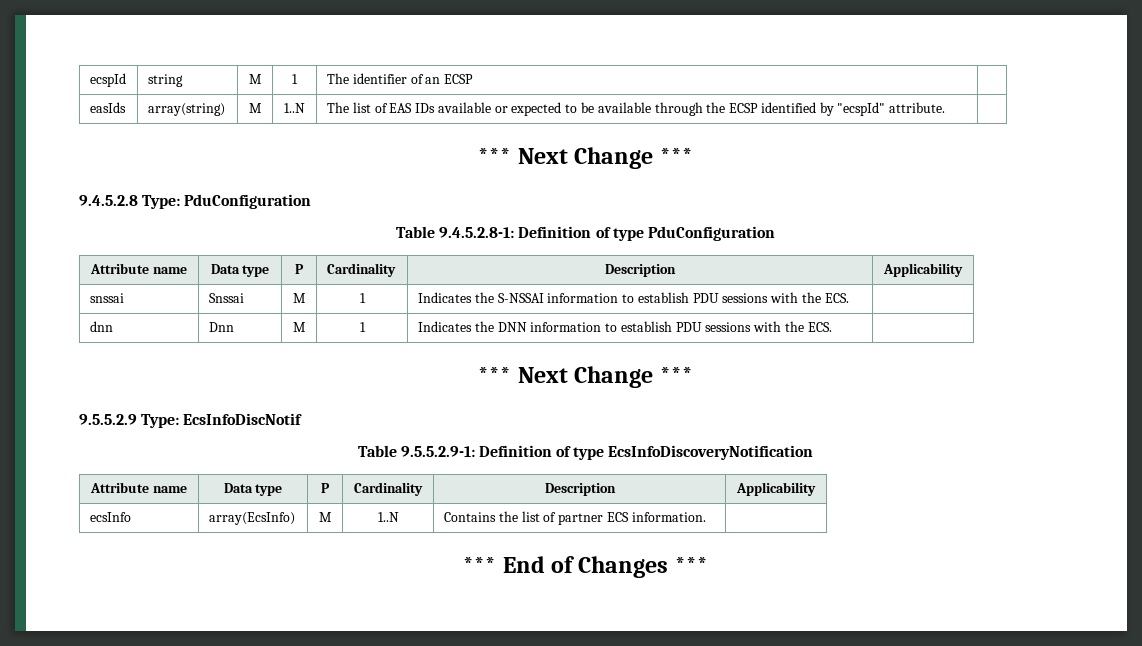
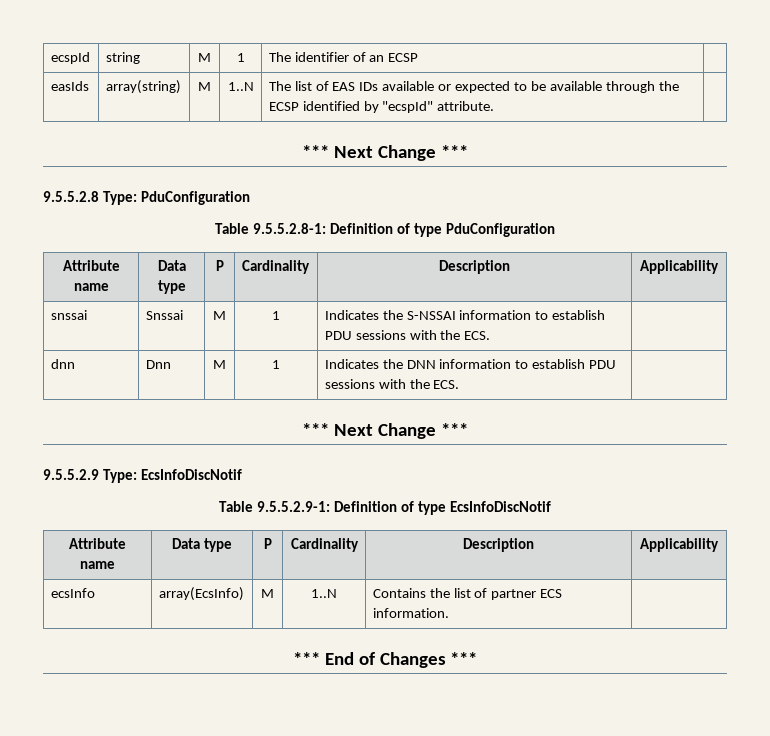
[79,195,138,206] 9.4.5.2.8 -> [43,191,99,202] 9.5.5.2.8
[439,227,515,238] 9.4.5.2.8-1: -> [253,223,327,234] 9.5.5.2.8-1:
[608,445,814,460] EcsInfoDiscoveryNotification -> [449,501,551,512] EcsInfoDiscNotif

